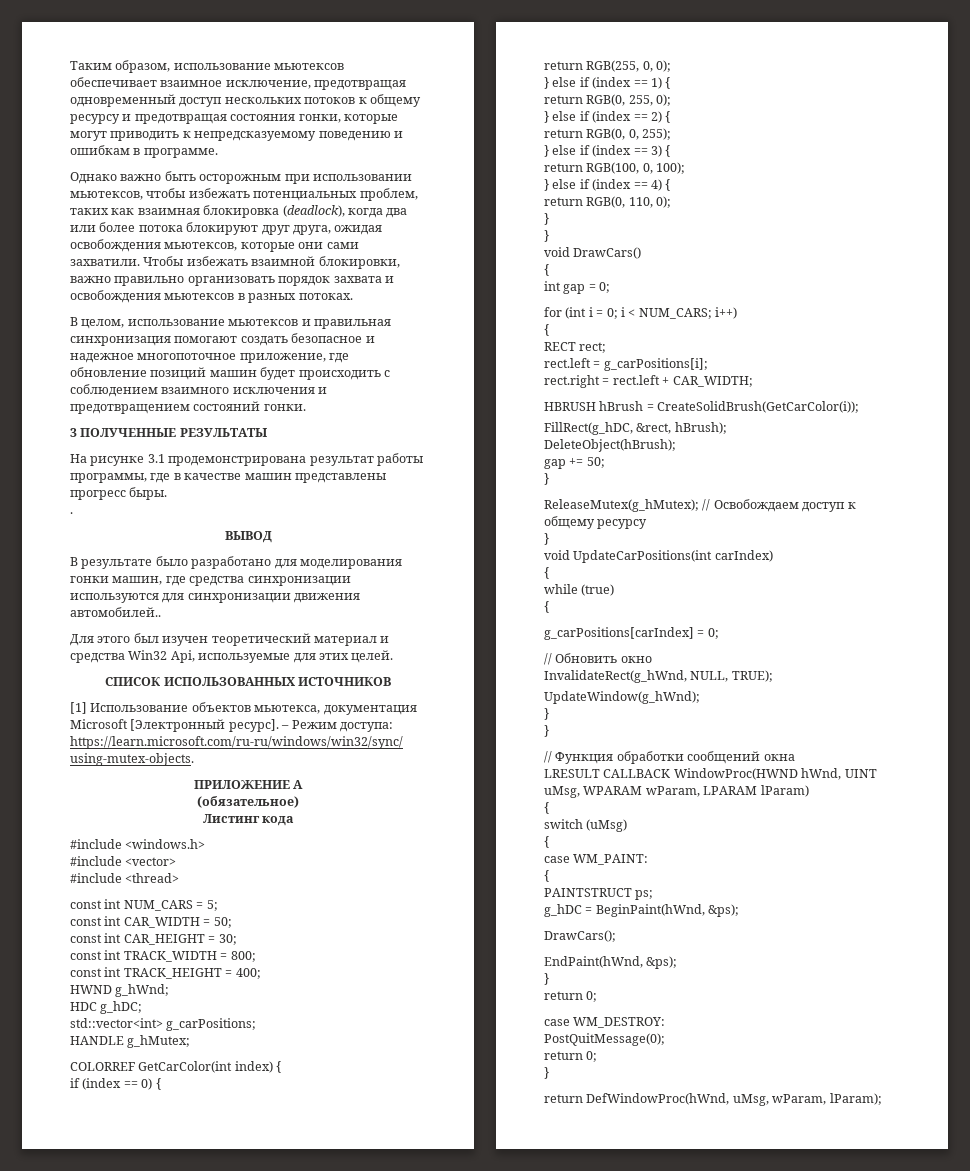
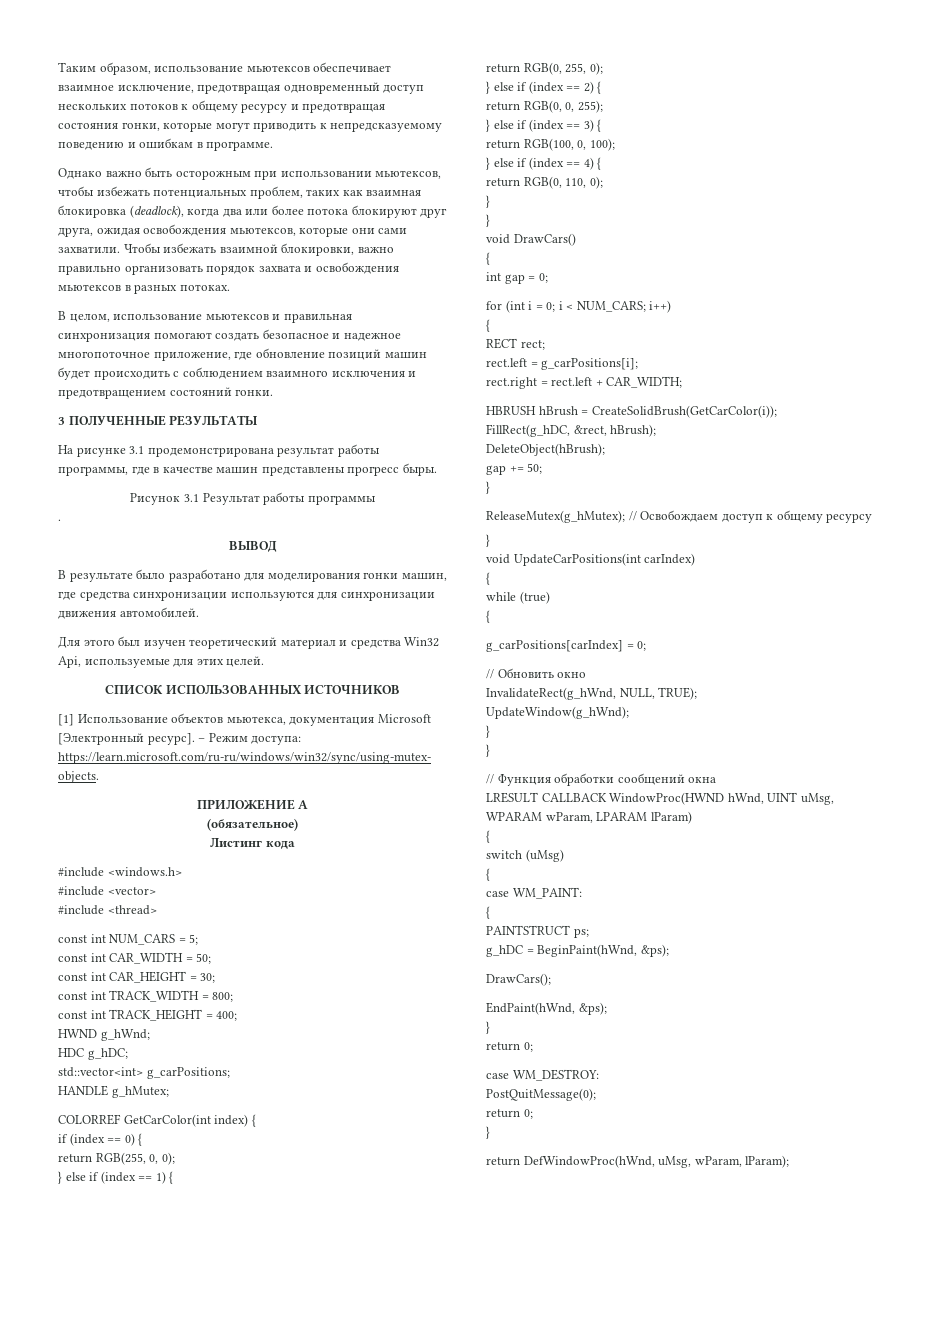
(168, 493) none -> [130,492,376,505] // Рисунок 3.1 Результат работы программы
[70,607,161,617] автомобилей.. -> [119,607,199,617] автомобилей.

